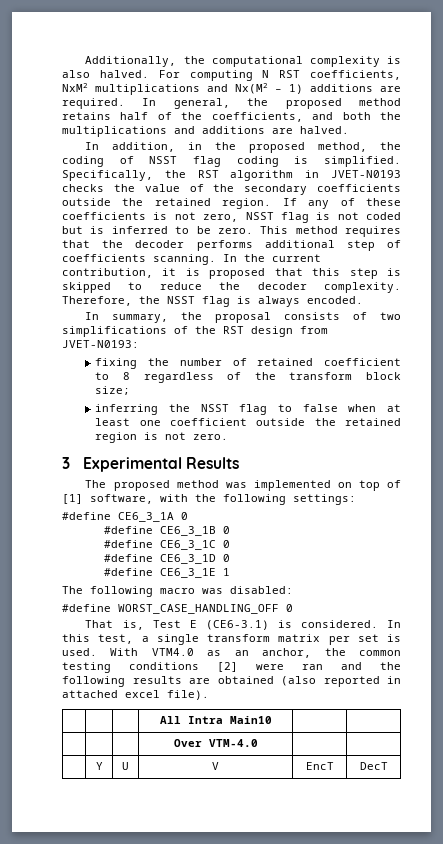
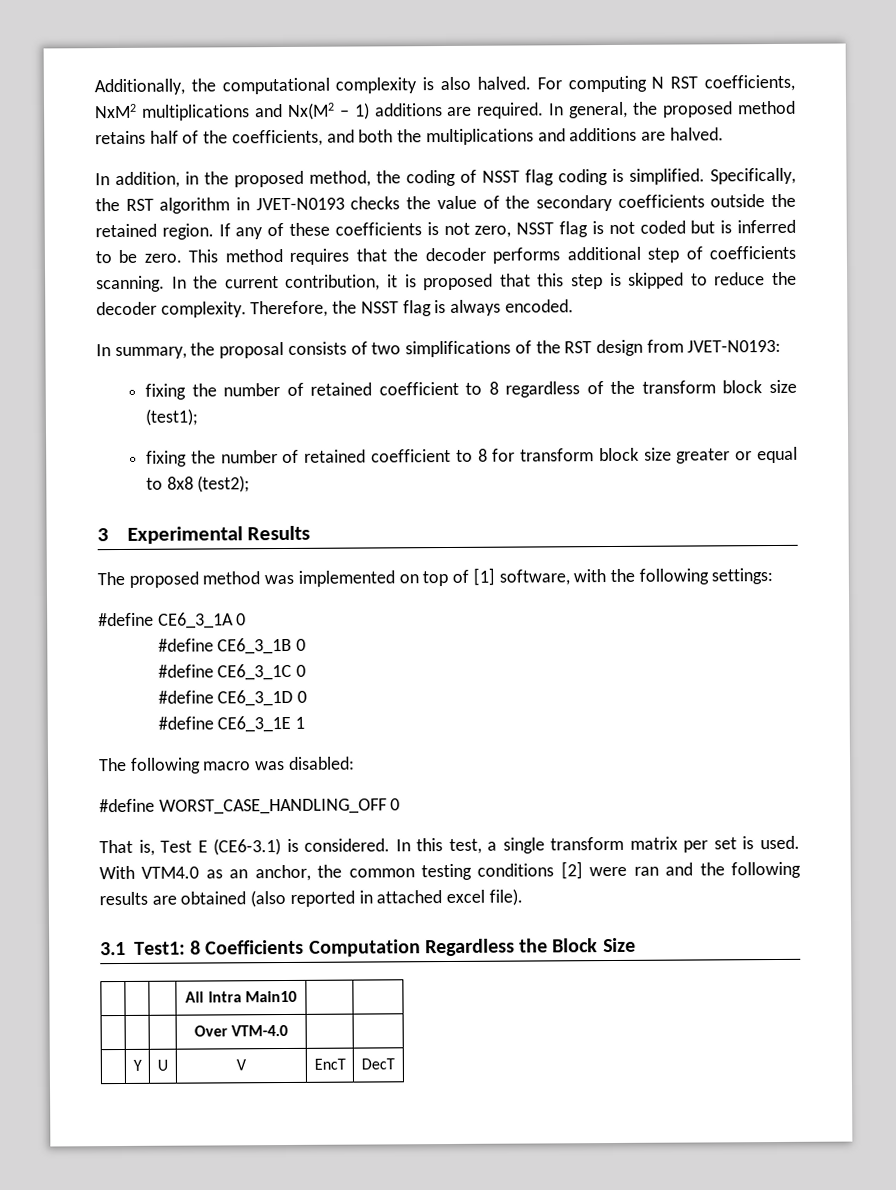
[95,386,131,395] [95,404,401,415] [95,418,401,426] [95,432,229,443] size; // inferring the NSST flag to false when at least one coefficient outside the retained region is not zero. -> [769,379,798,394] [145,408,199,426] [146,446,798,467] [146,475,251,493] size (test1); // fixing the number of retained coefficient to 8 for transform block size greater or equal to 8x8 (test2);
(209, 695) none -> [100,937,636,957] // 3.1 Test1: 8 Coefficients Computation Regardless the Block Size

